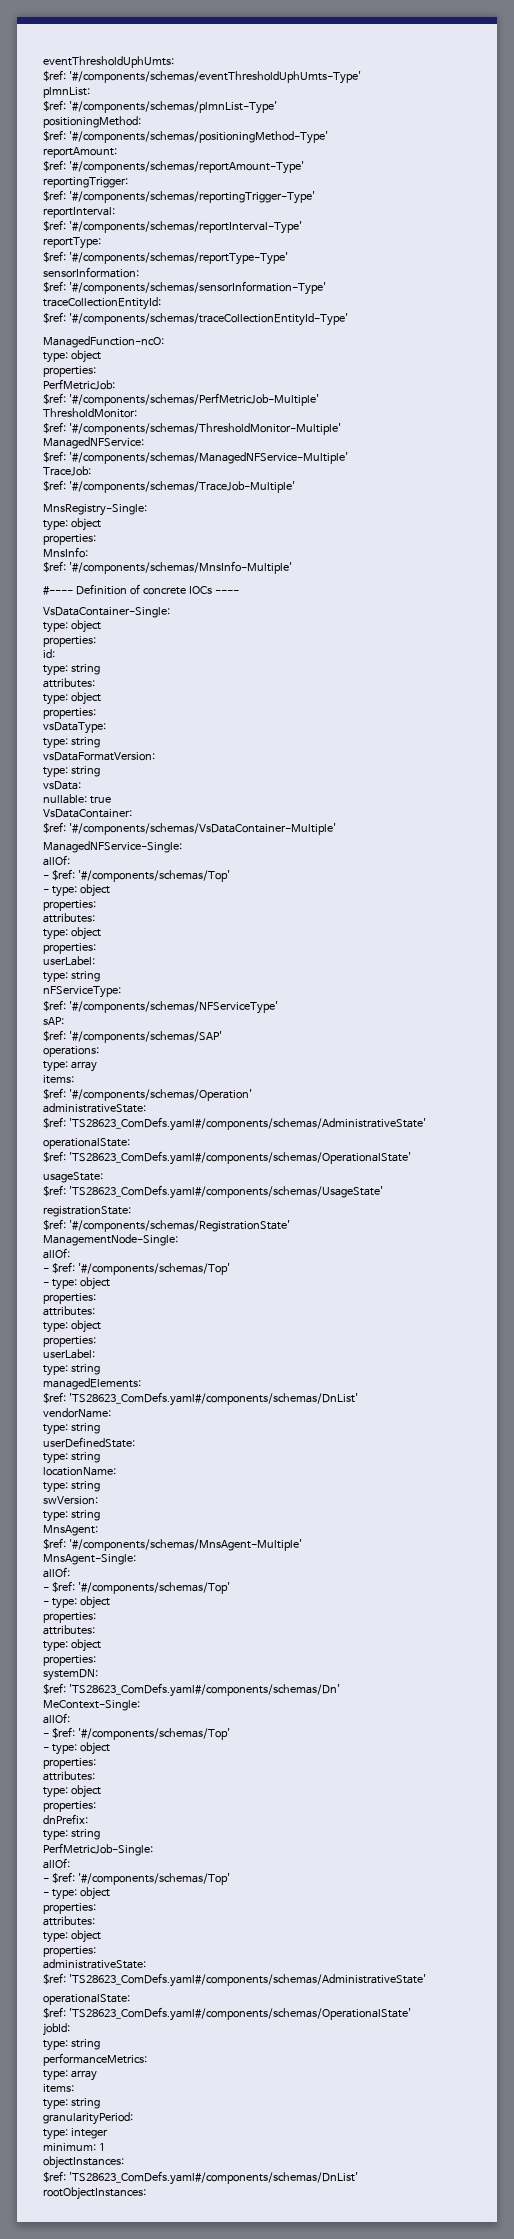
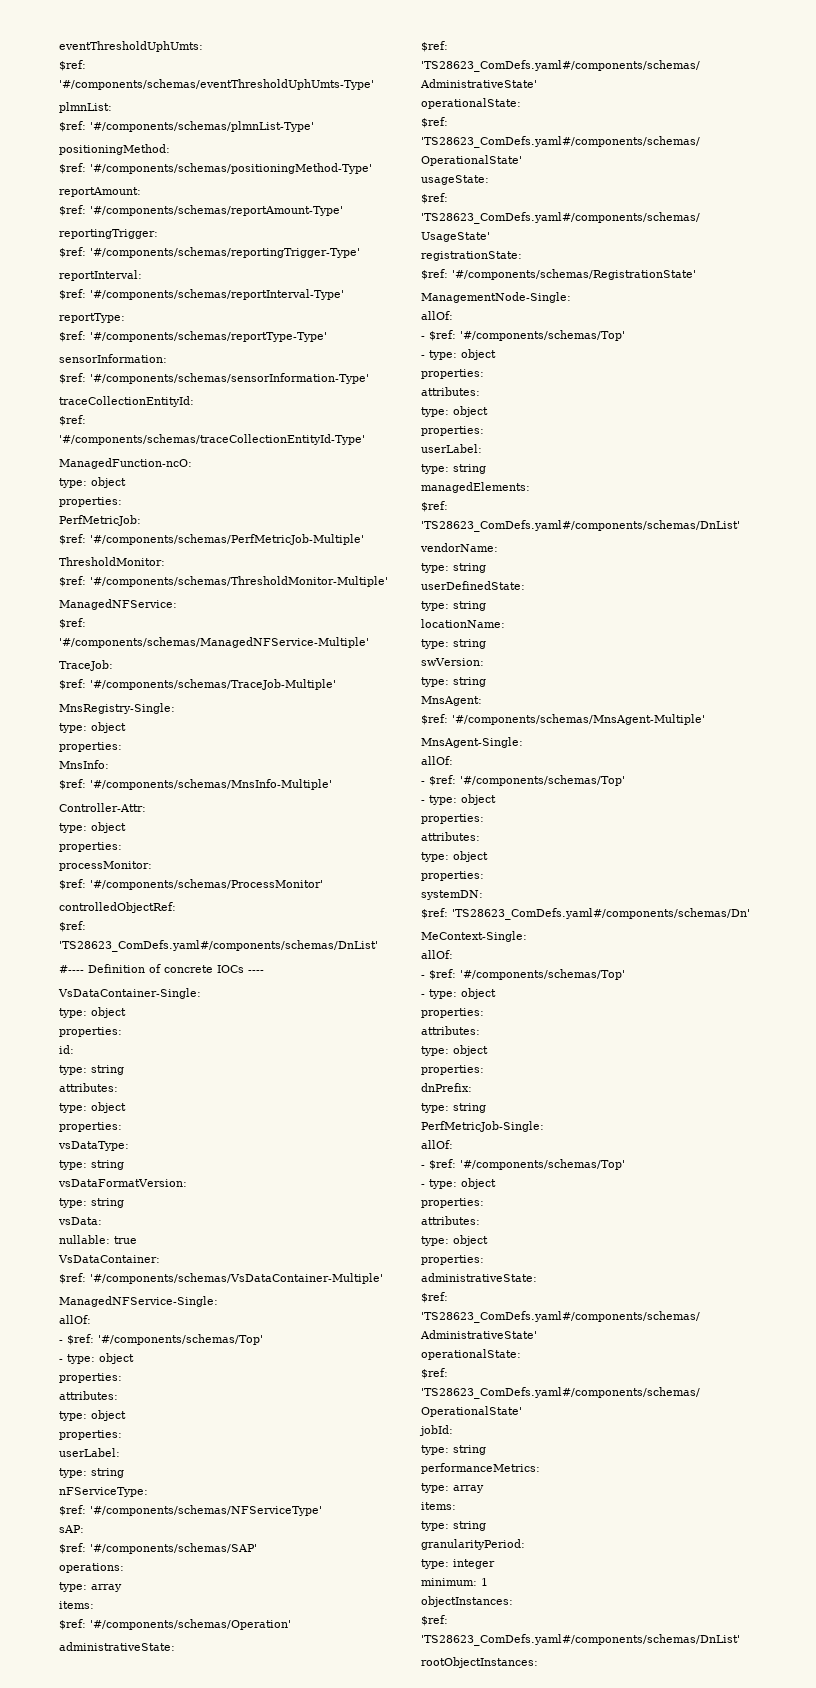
(292, 567) none -> [59,803,146,812] [59,822,126,833] [59,842,122,852] [59,861,152,871] [59,879,323,890] [59,902,176,913] [59,921,86,932] [59,940,378,952] // Controller-Attr: // type: object // properties: // processMonitor: // $ref: '#/components/schemas/ProcessMonitor' // controlledObjectRef: // $ref: 'TS28623_ComDefs.yaml#/components/schemas/DnList'

